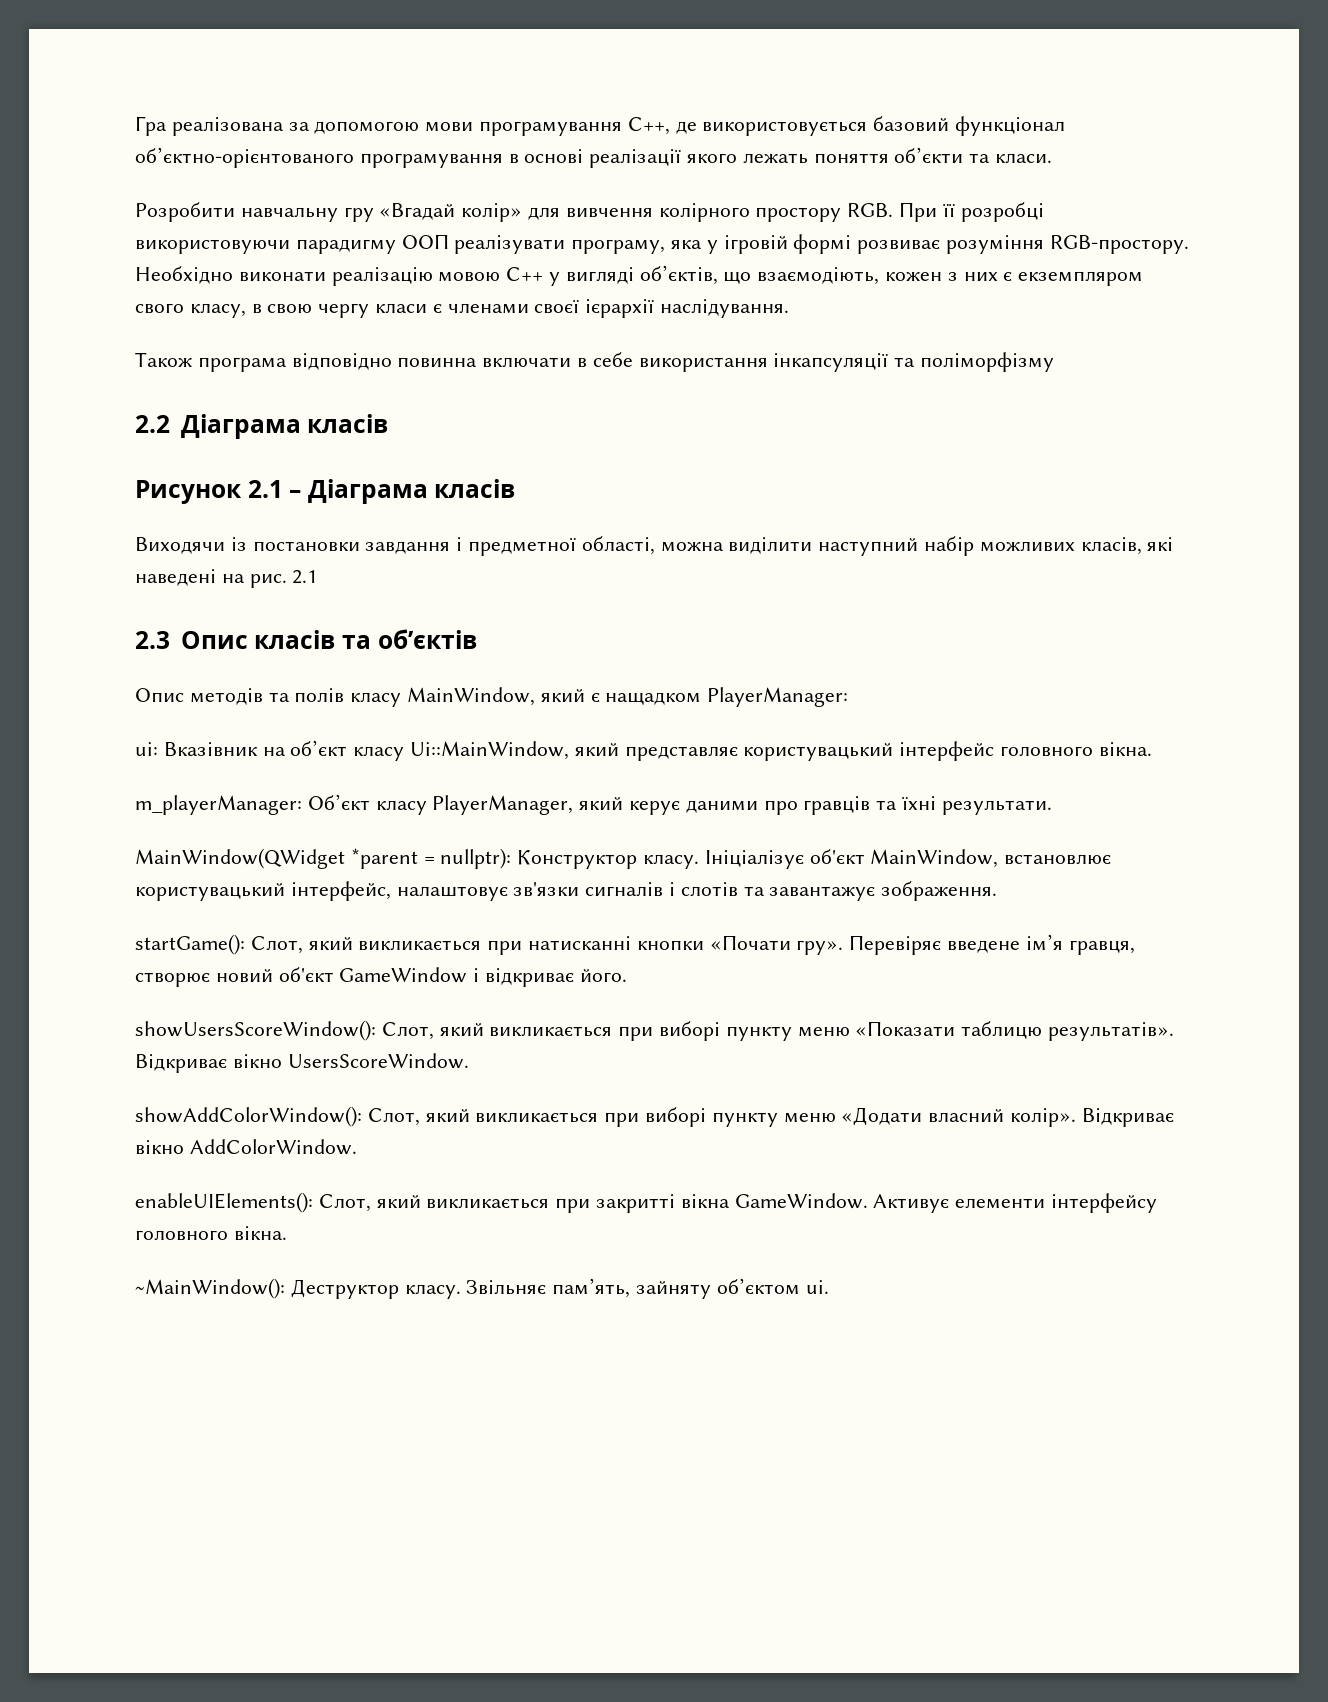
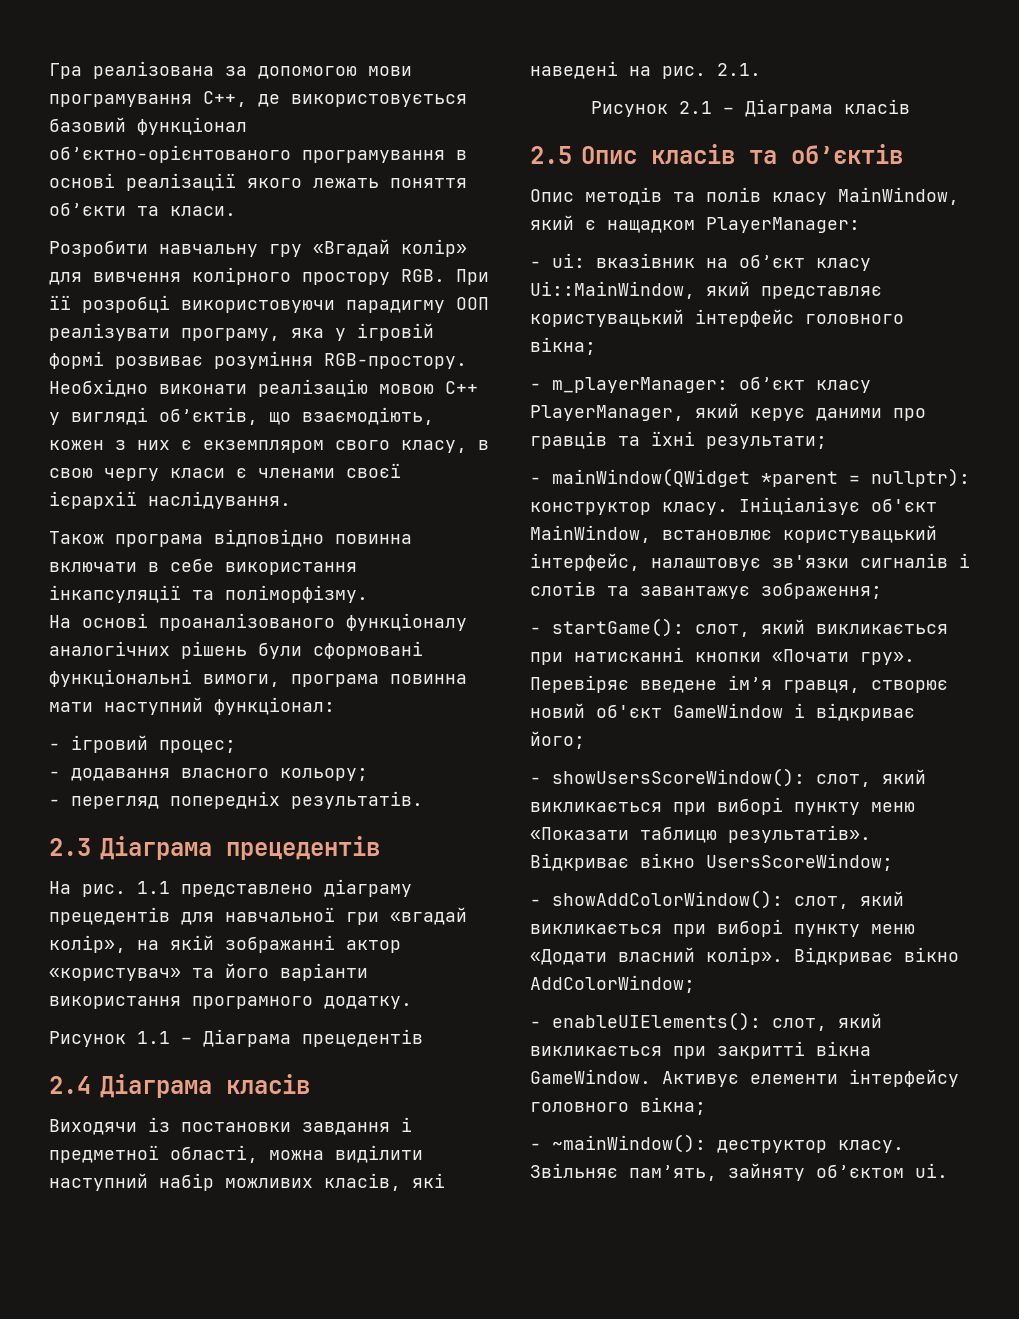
[920,352,1055,372] [135,414,389,439] [135,479,428,504] поліморфізму // 2.2 Діаграма класів // Рисунок 2.1 – Діаграма -> [225,585,368,603] [49,613,467,631] [49,641,423,659] [49,669,467,687] [49,697,335,715] [49,735,236,753] [49,768,368,781] [49,791,423,809] [49,836,380,860] [49,879,412,897] [49,907,467,925] [49,935,401,953] [49,963,368,981] [49,996,412,1009] [49,1029,423,1047] [49,1074,212,1098] поліморфізму. // На основі проаналізованого функціоналу аналогічних рішень були сформовані функціональні вимоги, програма повинна мати наступний функціонал: // - ігровий процес; // - додавання власного кольору; // - перегляд попередніх результатів. // 2.3 Діаграма прецедентів // На рис. 1.1 представлено діаграму прецедентів для навчальної гри «вгадай колір», на якій зображанні актор «користувач» та його варіанти використання програмного додатку. // Рисунок 1.1 – Діаграма прецедентів // 2.4 Діаграма
[292,570,318,584] [135,631,170,649] 2.1 // 2.3 -> [717,63,761,76] [590,99,910,117] [530,146,572,164] 2.1. // Рисунок 2.1 – Діаграма класів // 2.5
[135,742,258,757] ui: Вказівник -> [530,253,695,268] - ui: вказівник
[1098,742,1152,757] [135,794,370,815] вікна. // m_playerManager: Об’єкт -> [530,337,596,355] [530,376,805,393] вікна; // - m_playerManager: об’єкт
[941,800,1052,815] [135,848,345,869] результати. // MainWindow(QWidget -> [706,436,827,449] [530,468,750,487] результати; // - mainWindow(QWidget
[517,850,638,869] Конструктор -> [530,502,651,515] конструктор
[881,881,998,901] [135,934,303,955] зображення. // startGame(): Слот, -> [761,582,882,599] [530,618,750,637] зображення; // - startGame(): слот,
[579,969,627,982] [135,1020,434,1041] його. // showUsersScoreWindow(): Слот, -> [530,731,585,749] [530,768,871,787] його; // - showUsersScoreWindow(): слот,
[287,1053,469,1069] [135,1106,420,1127] UsersScoreWindow. // showAddColorWindow(): Слот, -> [706,853,893,871] [530,890,849,909] UsersScoreWindow; // - showAddColorWindow(): слот,
[189,1139,357,1155] [135,1192,371,1213] AddColorWindow. // enableUIElements(): Слот, -> [530,975,695,993] [530,1012,827,1031] AddColorWindow; // - enableUIElements(): слот,
[233,1226,287,1241] [135,1278,399,1299] вікна. // ~MainWindow(): Деструктор -> [640,1097,706,1115] [530,1134,827,1153] вікна; // - ~mainWindow(): деструктор

